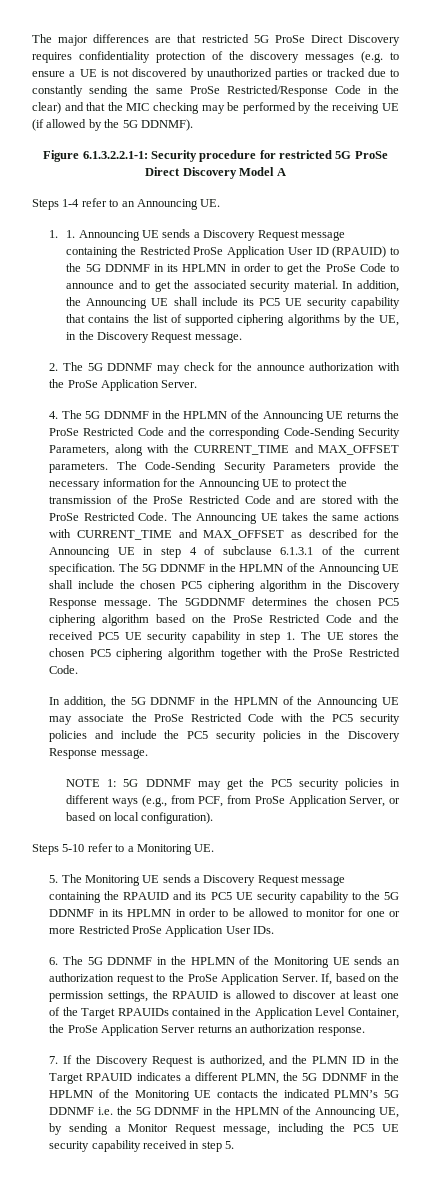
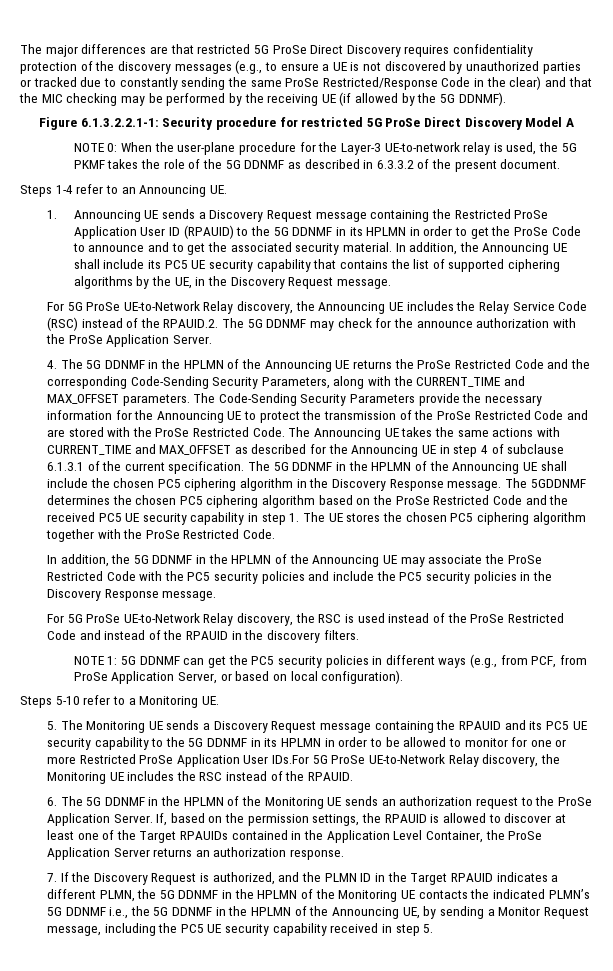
[361,51,384,63] (e.g. -> [235,60,263,74] (e.g.,
(286, 172) none -> [73,142,577,155] [73,159,561,172] // NOTE 0: When the user-plane procedure for the Layer-3 UE-to-network relay is used, the 5G PKMF takes the role of the 5G DDNMF as described in 6.3.3.2 of the present document.
[66,230,76,238] 1. -> (57, 214) none
[49,363,59,371] 2. -> [46,301,588,314] [46,317,219,331] For 5G ProSe UE-to-Network Relay discovery, the Announcing UE includes the Relay Service Code (RSC) instead of the RPAUID.2.
(148, 754) none -> [46,613,564,626] [46,630,359,643] // For 5G ProSe UE-to-Network Relay discovery, the RSC is used instead of the ProSe Restricted Code and instead of the RPAUID in the discovery filters.
[197,781,221,790] may -> [183,658,205,665] can
[253,926,275,934] IDs. -> [272,754,560,767] [46,771,354,784] IDs.For 5G ProSe UE-to-Network Relay discovery, the Monitoring UE includes the RSC instead of the RPAUID.
[97,1107,113,1115] i.e. -> [109,907,129,919] i.e.,

